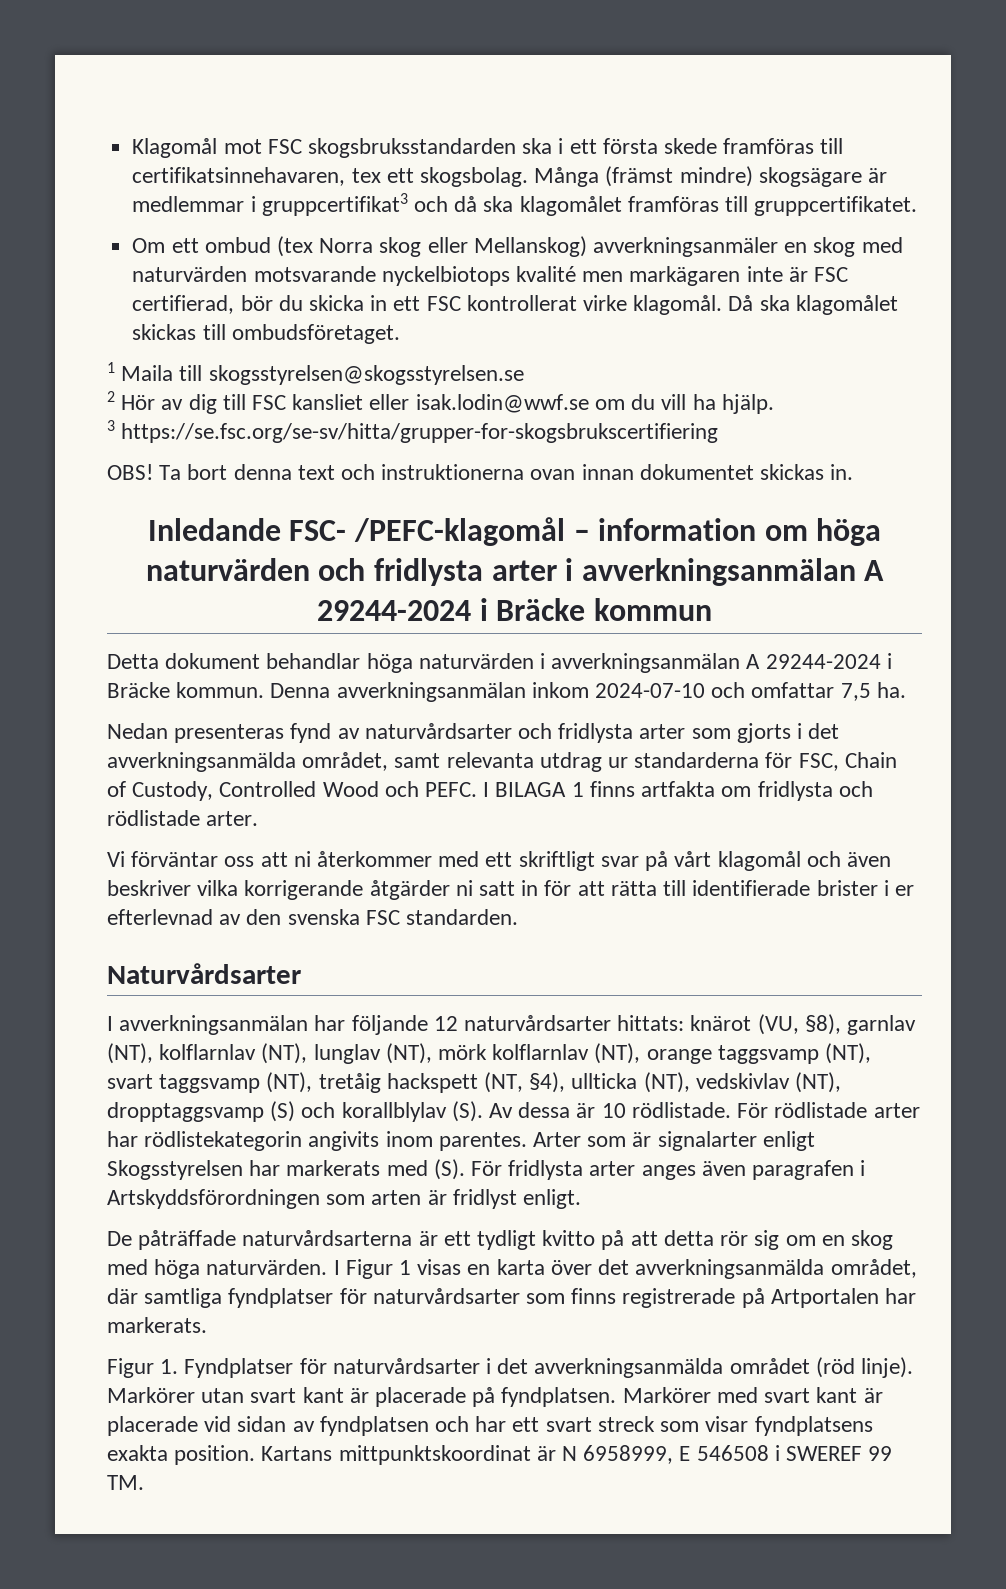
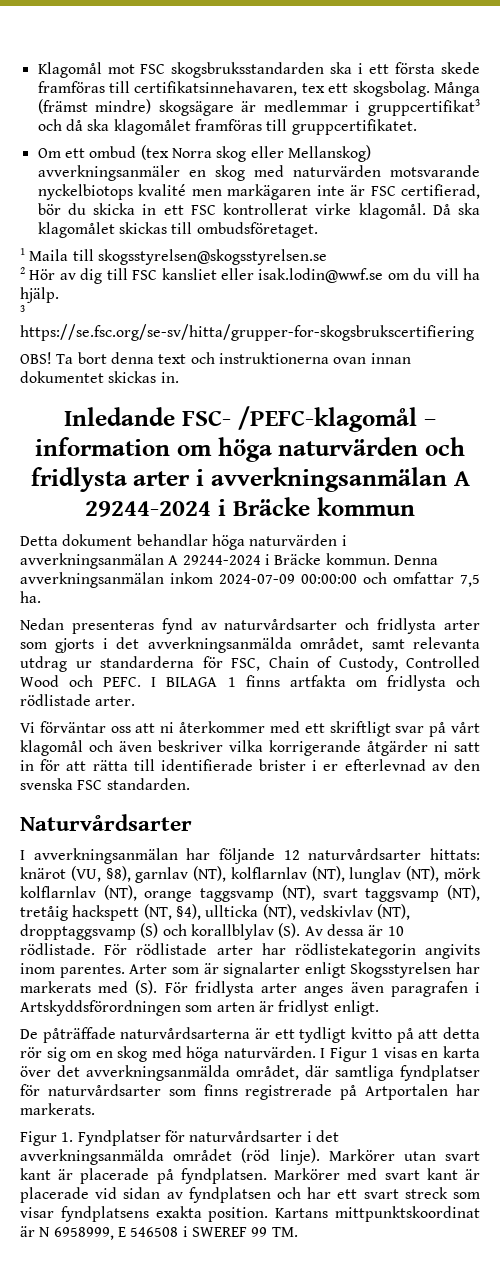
[595,683,706,698] 2024-07-10 -> [219,574,357,584] 2024-07-09 00:00:00

